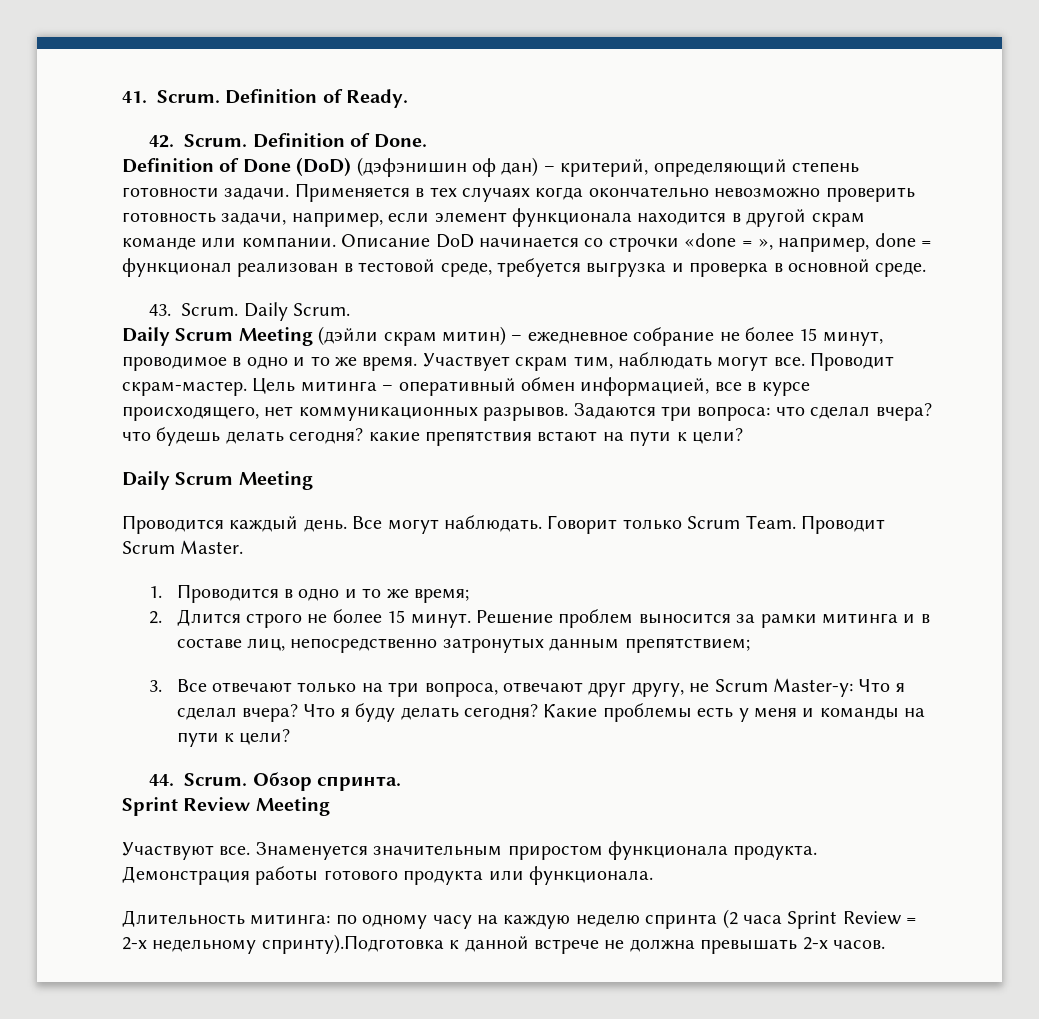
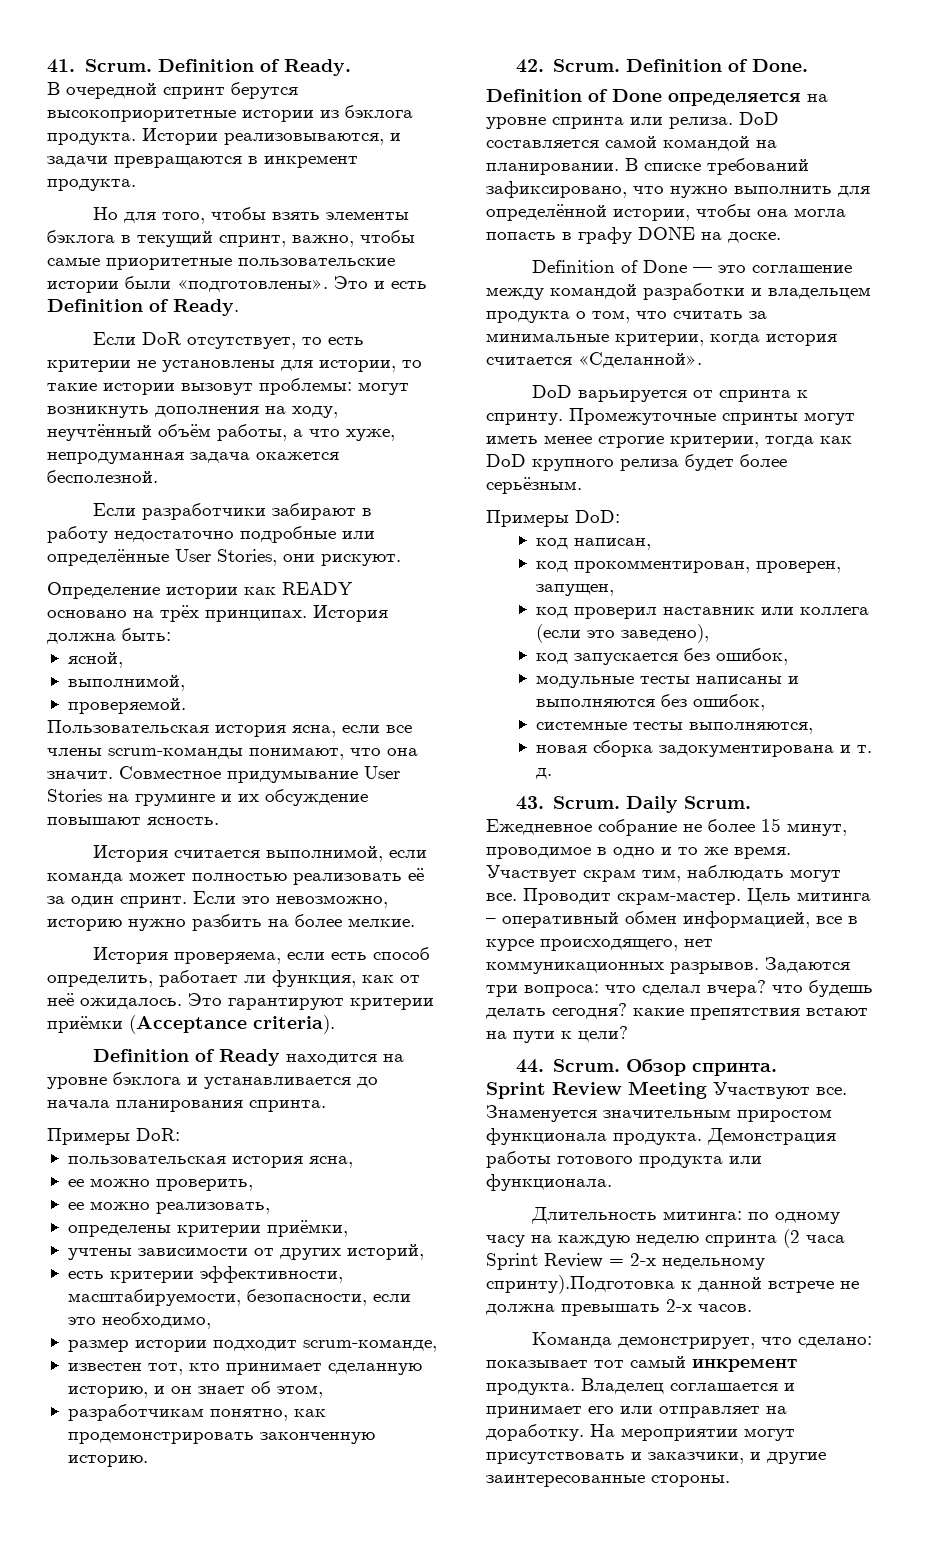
(409, 98) none -> [47,82,298,99] [47,105,413,122] [47,128,401,145] [47,155,358,168] [47,179,136,191] [93,207,410,224] [47,230,415,247] [47,257,395,270] [47,276,427,293] [47,299,239,316] [93,332,365,349] [47,360,422,372] [47,378,409,395] [47,406,338,418] [47,424,395,441] [47,451,339,464] [47,470,158,483] [93,503,373,520] [47,526,375,543] [47,549,401,566] [47,582,353,599] [47,605,388,622] [47,628,171,644] [67,652,123,668] [67,675,185,691] [67,698,186,714] [47,720,412,737] [47,747,418,760] [47,766,400,783] [47,789,368,806] [47,817,219,825] [93,845,428,862] [47,868,424,885] [47,891,388,908] [47,914,415,931] [93,947,431,964] [47,970,420,987] [47,993,434,1010] [47,1015,335,1034] [93,1049,405,1066] [47,1072,378,1089] [47,1100,326,1112] [47,1128,180,1145] [67,1156,353,1168] [67,1178,253,1191] [67,1201,270,1214] [67,1220,348,1237] [67,1244,424,1260] [67,1266,343,1283] [67,1289,411,1306] [67,1312,211,1329] [67,1339,437,1352] [67,1362,422,1375] [67,1381,323,1398] [67,1404,326,1421] [67,1431,375,1444] [67,1455,148,1467] // В очередной спринт берутся высокоприоритетные истории из бэклога продукта. Истории реализовываются, и задачи превращаются в инкремент продукта. // Но для того, чтобы взять элементы бэклога в текущий спринт, важно, чтобы самые приоритетные пользовательские истории были «подготовлены». Это и есть Definition of Ready. // Если DoR отсутствует, то есть критерии не установлены для истории, то такие истории вызовут проблемы: могут возникнуть дополнения на ходу, неучтённый объём работы, а что хуже, непродуманная задача окажется бесполезной. // Если разработчики забирают в работу недостаточно подробные или определённые User Stories, они рискуют. // Определение истории как READY основано на трёх принципах. История должна быть: // ясной, // выполнимой, // проверяемой. // Пользовательская история ясна, если все члены scrum-команды понимают, что она значит. Совместное придумывание User Stories на груминге и их обсуждение повышают ясность. // История считается выполнимой, если команда может полностью реализовать её за один спринт. Если это невозможно, историю нужно разбить на более мелкие. // История проверяема, если есть способ определить, работает ли функция, как от неё ожидалось. Это гарантируют критерии приёмки (Acceptance criteria). // Definition of Ready находится на уровне бэклога и устанавливается до начала планирования спринта. // Примеры DoR: // пользовательская история ясна, // ее можно проверить, // ее можно реализовать, // определены критерии приёмки, // учтены зависимости от других историй, // есть критерии эффективности, масштабируемости, безопасности, если это необходимо, // размер истории подходит scrum-команде, // известен тот, кто принимает сделанную историю, и он знает об этом, // разработчикам понятно, как продемонстрировать законченную историю.
[296,157,859,177] [122,183,915,202] [122,208,865,227] [122,233,933,252] [122,258,927,277] [149,302,351,321] [122,326,628,346] (DoD) (дэфэнишин оф дан) – критерий, определяющий степень готовности задачи. Применяется в тех случаях когда окончательно невозможно проверить готовность задачи, например, если элемент функционала находится в другой скрам команде или компании. Описание DoD начинается со строчки «done = », например, done = функционал реализован в тестовой среде, требуется выгрузка и проверка в основной среде. // 43. Scrum. Daily Scrum. // Daily Scrum Meeting (дэйли скрам митин) – ежедневное -> [668,93,828,106] [486,112,779,129] [486,136,777,151] [486,158,809,175] [486,181,870,198] [486,204,846,221] [486,227,781,244] [532,260,853,273] [486,283,871,300] [486,310,767,323] [486,333,837,346] [486,352,702,368] [532,385,809,402] [486,408,855,425] [486,435,852,448] [486,454,787,471] [486,477,582,494] [486,510,620,527] [536,538,652,550] [536,560,842,573] [536,584,615,596] [536,607,870,619] [536,624,710,643] [536,648,789,665] [536,675,800,688] [536,694,766,711] [536,721,814,734] [536,740,873,757] [536,768,553,779] [515,796,752,813] [486,819,592,835] определяется на уровне спринта или релиза. DoD составляется самой командой на планировании. В списке требований зафиксировано, что нужно выполнить для определённой истории, чтобы она могла попасть в графу DONE на доске. // Definition of Done — это соглашение между командой разработки и владельцем продукта о том, что считать за минимальные критерии, когда история считается «Сделанной». // DoD варьируется от спринта к спринту. Промежуточные спринты могут иметь менее строгие критерии, тогда как DoD крупного релиза будет более серьёзным. // Примеры DoD: // код написан, // код прокомментирован, проверен, запущен, // код проверил наставник или коллега (если это заведено), // код запускается без ошибок, // модульные тесты написаны и выполняются без ошибок, // системные тесты выполняются, // новая сборка задокументирована и т. д. // 43. Scrum. Daily Scrum. // Ежедневное
[122,471,313,490] [122,515,885,534] [122,540,244,554] [149,584,470,603] [149,609,930,628] [176,638,750,653] [149,678,905,697] [176,703,926,722] [176,729,291,747] // Daily Scrum Meeting // Проводится каждый день. Все могут наблюдать. Говорит только Scrum Team. Проводит Scrum Master. // 1. Проводится в одно и то же время; // 2. Длится строго не более 15 минут. Решение проблем выносится за рамки митинга и в составе лиц, непосредственно затронутых данным препятствием; // 3. Все отвечают только на три вопроса, отвечают друг другу, не Scrum Master-у: Что я сделал вчера? Что я буду делать сегодня? Какие проблемы есть у меня и команды на пути к цели? -> (628, 1034) none
(330, 806) // -> (707, 1090) none
(885, 944) none -> [532,1332,873,1349] [486,1356,797,1372] [486,1378,795,1395] [486,1405,787,1418] [486,1424,795,1441] [486,1452,826,1464] [486,1475,730,1487] // Команда демонстрирует, что сделано: показывает тот самый инкремент продукта. Владелец соглашается и принимает его или отправляет на доработку. На мероприятии могут присутствовать и заказчики, и другие заинтересованные стороны.

